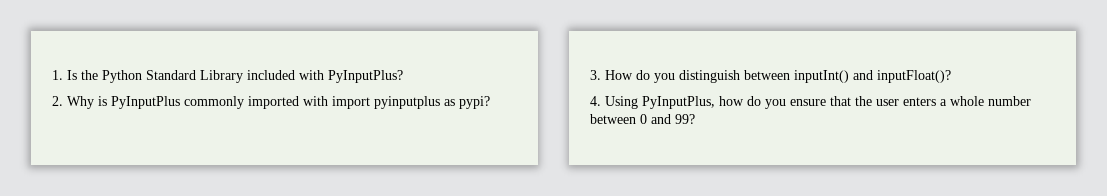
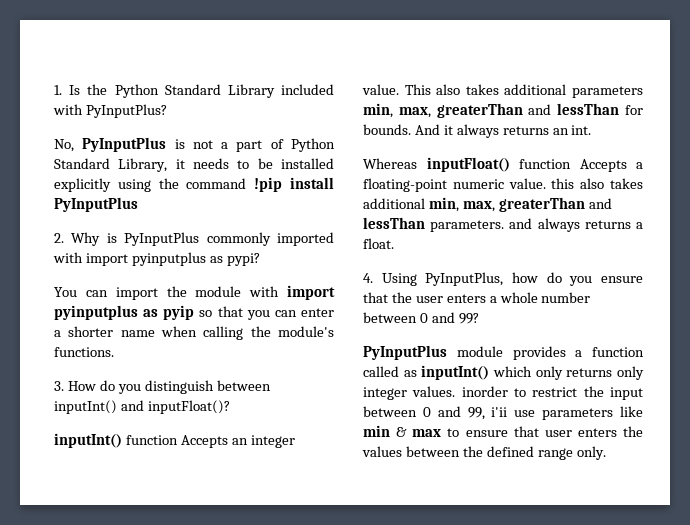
(403, 76) none -> [54,137,335,152] [54,158,334,172] [54,177,334,192] [54,197,138,212] // No, PyInputPlus is not a part of Python Standard Library, it needs to be installed explicitly using the command !pip install PyInputPlus
(490, 102) none -> [54,285,335,300] [54,305,334,320] [54,326,334,340] [54,347,114,357] // You can import the module with import pyinputplus as pyip so that you can enter a shorter name when calling the module's functions.
(951, 76) none -> [54,433,295,448] [362,84,643,98] [363,103,643,118] [363,124,592,138] [363,157,643,172] [363,178,643,192] [363,197,612,212] [363,217,643,232] [363,238,394,249] // inputInt() function Accepts an integer value. This also takes additional parameters min, max, greaterThan and lessThan for bounds. And it always returns an int. // Whereas inputFloat() function Accepts a floating-point numeric value. this also takes additional min, max, greaterThan and lessThan parameters. and always returns a float.
(695, 119) none -> [363,345,644,360] [363,365,644,380] [363,386,643,400] [363,406,643,420] [363,425,643,437] [362,446,606,460] // PyInputPlus module provides a function called as inputInt() which only returns only integer values. inorder to restrict the input between 0 and 99, i'ii use parameters like min & max to ensure that user enters the values between the defined range only.

